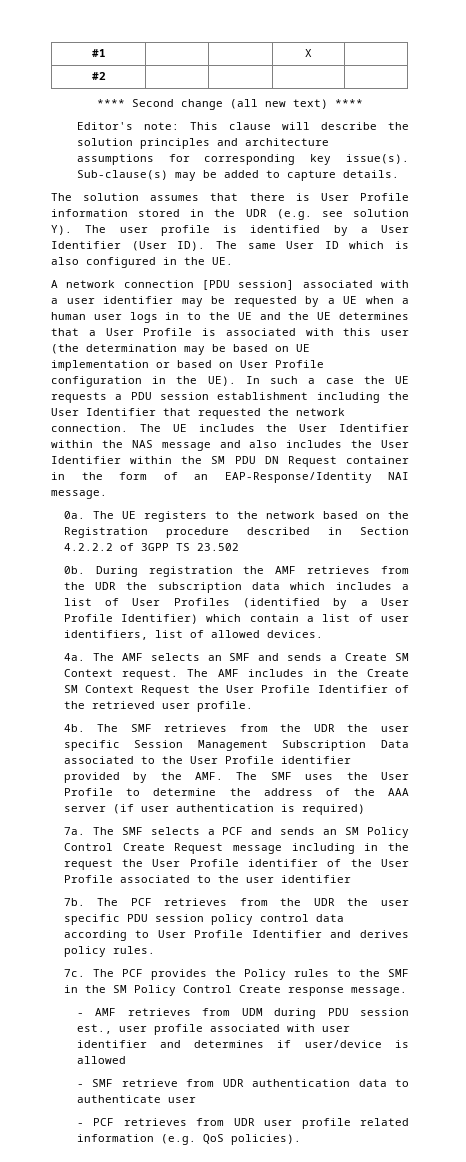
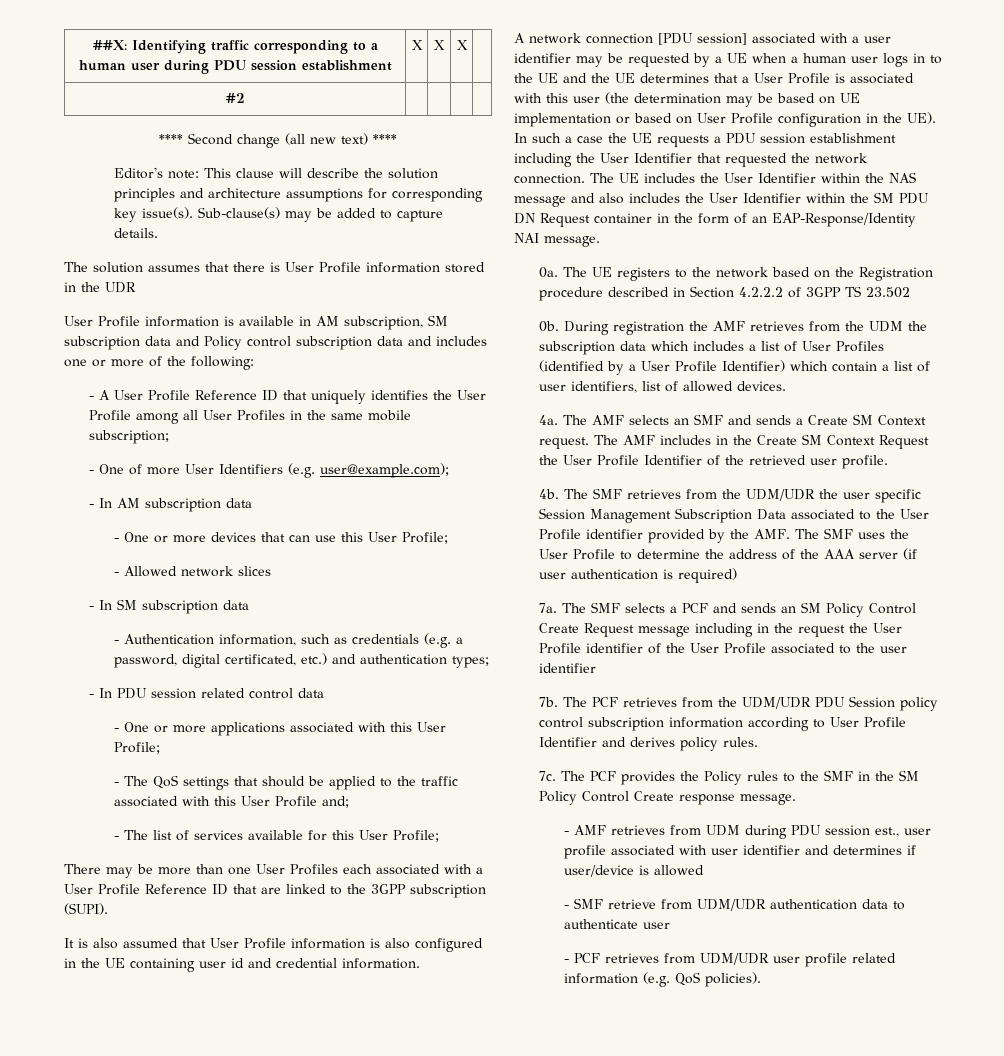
[91,49,106,57] #1 | | -> [92,40,378,54] [78,60,392,74] [411,40,423,50] [434,40,445,50] ##X: Identifying traffic corresponding to a human user during PDU session establishment | X | X
[276,209,409,220] [51,225,409,236] [51,241,385,251] (e.g. see solution Y). The user profile is identified by a User Identifier (User ID). The same User ID which -> [64,315,448,330] [64,336,487,350] [64,356,254,370] [89,390,487,404] [89,410,412,424] [89,430,170,444] [89,463,450,478] [89,498,253,512] [114,532,449,544] [114,566,272,577] [89,599,250,614] [114,633,464,648] [114,653,490,668] [89,688,325,699] [114,722,447,736] [114,742,161,754] [114,775,459,790] [114,796,350,808] [114,830,440,842] [64,864,483,878] [64,884,486,898] [64,903,108,915] [64,938,365,949] // User Profile information is available in AM subscription, SM subscription data and Policy control subscription data and includes one or more of the following: // - A User Profile Reference ID that uniquely identifies the User Profile among all User Profiles in the same mobile subscription; // - One of more User Identifiers (e.g. user@example.com); // - In AM subscription data // - One or more devices that can use this User Profile; // - Allowed network slices // - In SM subscription data // - Authentication information, such as credentials (e.g. a password, digital certificated, etc.) and authentication types; // - In PDU session related control data // - One or more applications associated with this User Profile; // - The QoS settings that should be applied to the traffic associated with this User Profile and; // - The list of services available for this User Profile; // There may be more than one User Profiles each associated with a User Profile Reference ID that are linked to the 3GPP subscription (SUPI). // It is also assumed that User Profile information
[212,257,233,265] UE. -> [105,958,420,972] UE containing user id and credential information.
[95,582,117,590] UDR -> [869,321,904,332] UDM
[313,724,335,732] UDR -> [746,489,816,501] UDM/UDR
[313,898,409,906] [63,914,344,925] UDR the user specific PDU session policy control data -> [742,696,939,711] [539,717,744,731] UDM/UDR PDU Session policy control subscription information
[222,1079,244,1087] UDR -> [697,899,767,911] UDM/UDR
[233,1118,255,1126] UDR -> [700,953,770,965] UDM/UDR

